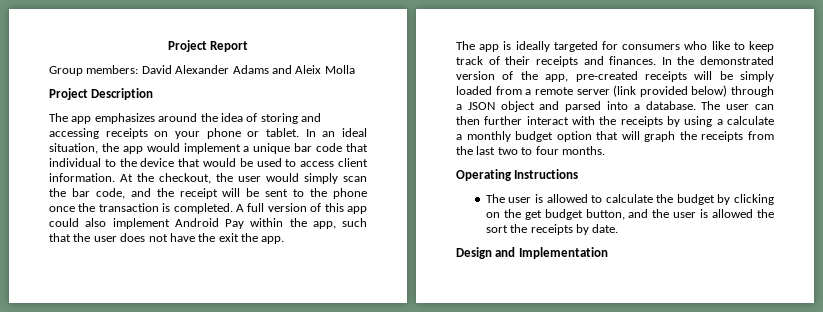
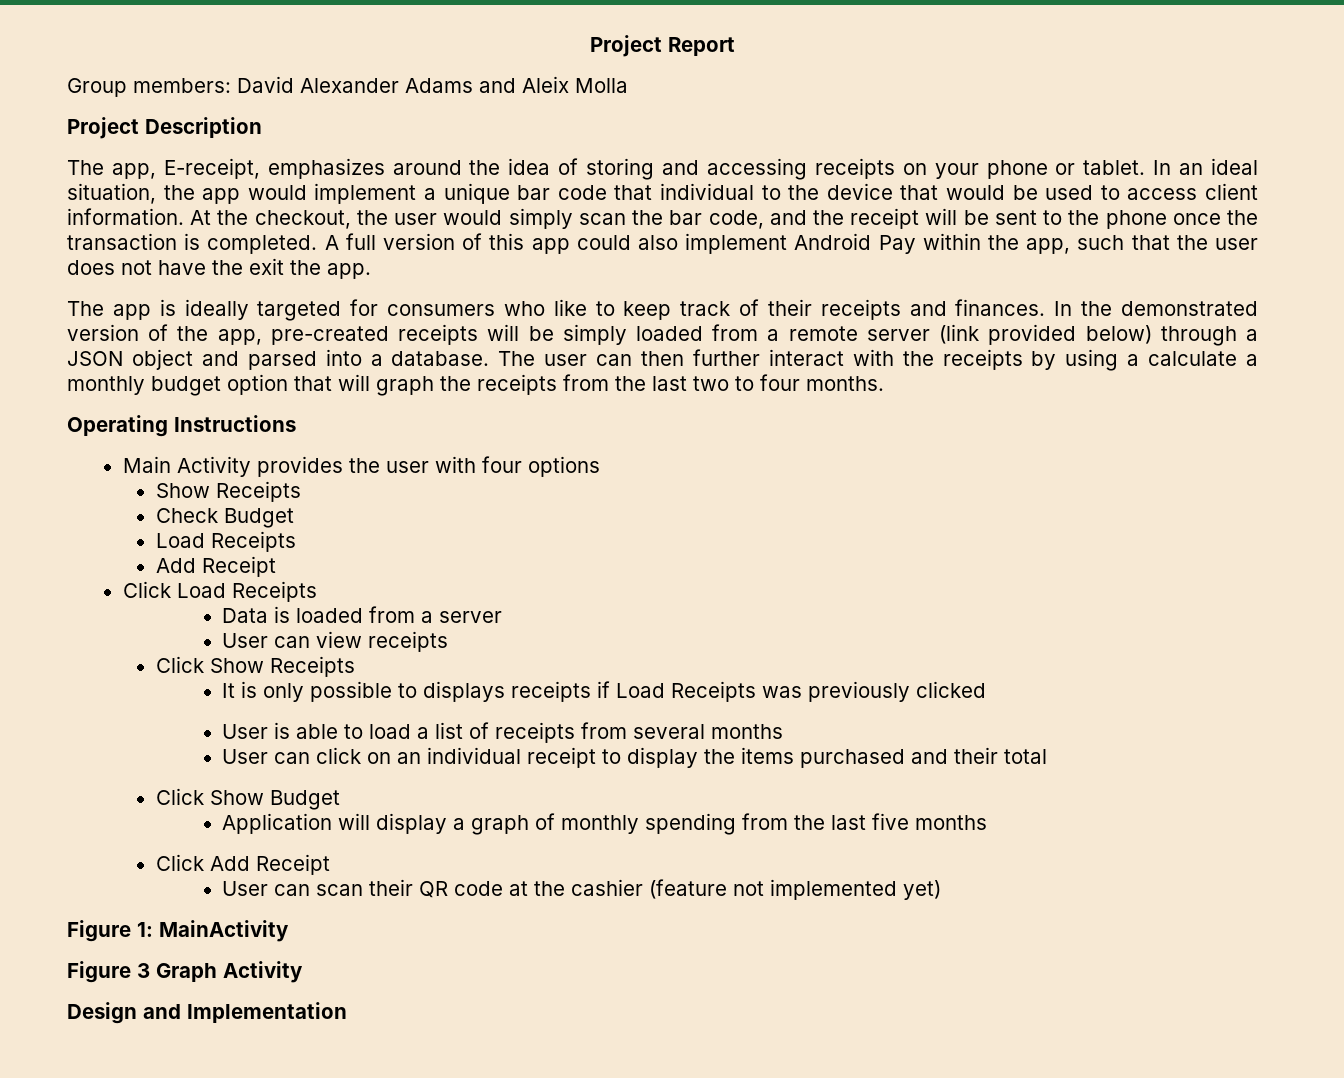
[71,116,92,124] app -> [111,158,260,179] app, E-receipt,
[485,194,774,205] [485,209,774,220] [485,224,619,235] The user is allowed to calculate the budget by clicking on the get budget button, and the user is allowed the sort the receipts by date. -> [122,456,600,477] [155,481,301,502] [155,508,294,528] [155,531,296,552] [155,556,276,577] [122,581,317,602] [222,606,503,623] [222,631,449,652] [155,656,355,677] [222,681,987,702] [222,722,784,743] [222,747,1048,768] [155,788,340,810] [222,813,988,835] [155,854,330,875] [222,879,942,900] [67,920,289,942] [67,961,303,983] Main Activity provides the user with four options // Show Receipts // Check Budget // Load Receipts // Add Receipt // Click Load Receipts // Data is loaded from a server // User can view receipts // Click Show Receipts // It is only possible to displays receipts if Load Receipts was previously clicked // User is able to load a list of receipts from several months // User can click on an individual receipt to display the items purchased and their total // Click Show Budget // Application will display a graph of monthly spending from the last five months // Click Add Receipt // User can scan their QR code at the cashier (feature not implemented yet) // Figure 1: MainActivity // Figure 3 Graph Activity

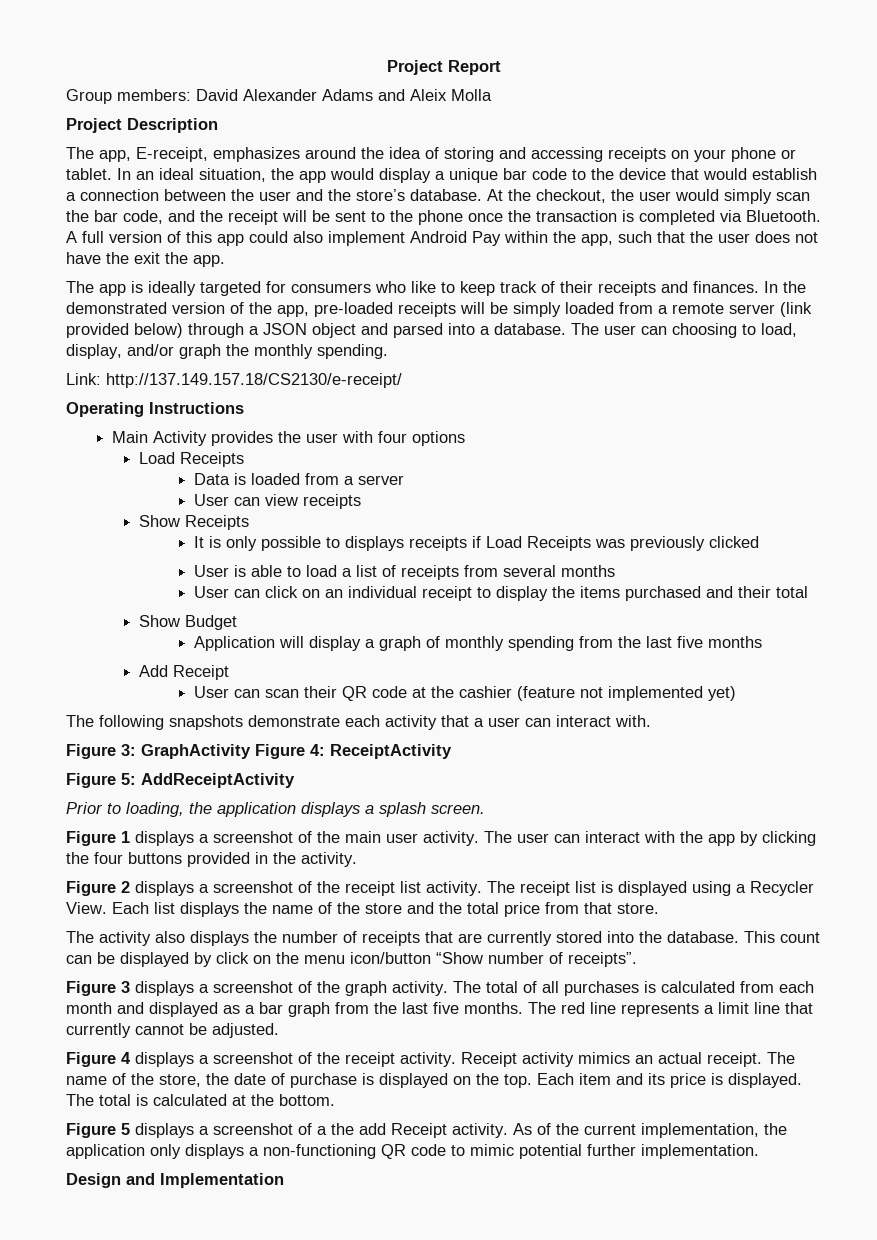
[314,183,417,204] implement -> [379,168,431,183] display
[614,183,755,200] that individual -> (567, 174) none
[1012,183,1258,200] [67,208,184,225] be used to access client information. -> [752,168,817,180] [66,189,482,201] establish a connection between the user and the store’s database.
[207,235,318,254] completed. -> [639,210,821,225] completed via Bluetooth.
[270,326,389,345] pre-created -> [314,302,393,317] pre-loaded
[640,349,1258,371] [67,374,884,396] then further interact with the receipts by using a calculate a monthly budget option that will graph the receipts from the last two to four months. -> [672,323,797,338] [66,344,388,359] [66,373,402,388] choosing to load, display, and/or graph the monthly spending. // Link: http://137.149.157.18/CS2130/e-receipt/
[155,481,301,502] [155,508,294,528] [155,531,296,552] [155,556,276,577] [122,581,171,598] Show Receipts // Check Budget // Load Receipts // Add Receipt // Click -> (465, 438) none
[155,656,204,673] Click -> (362, 501) none
[155,788,204,805] Click -> (809, 592) none
[155,854,204,871] Click -> (763, 642) none
[67,920,289,942] [67,961,303,983] Figure 1: MainActivity // Figure 3 Graph Activity -> [66,715,651,730] [66,744,452,759] [66,773,295,788] [66,802,485,817] [66,831,816,846] [66,852,357,867] [66,881,814,896] [66,902,659,917] [66,931,820,946] [66,952,637,967] [66,981,814,996] [66,1002,813,1017] [66,1023,279,1038] [66,1052,795,1067] [66,1073,802,1088] [66,1094,335,1106] [66,1123,787,1138] [66,1144,759,1159] The following snapshots demonstrate each activity that a user can interact with. // Figure 3: GraphActivity Figure 4: ReceiptActivity // Figure 5: AddReceiptActivity // Prior to loading, the application displays a splash screen. // Figure 1 displays a screenshot of the main user activity. The user can interact with the app by clicking the four buttons provided in the activity. // Figure 2 displays a screenshot of the receipt list activity. The receipt list is displayed using a Recycler View. Each list displays the name of the store and the total price from that store. // The activity also displays the number of receipts that are currently stored into the database. This count can be displayed by click on the menu icon/button “Show number of receipts”. // Figure 3 displays a screenshot of the graph activity. The total of all purchases is calculated from each month and displayed as a bar graph from the last five months. The red line represents a limit line that currently cannot be adjusted. // Figure 4 displays a screenshot of the receipt activity. Receipt activity mimics an actual receipt. The name of the store, the date of purchase is displayed on the top. Each item and its price is displayed. The total is calculated at the bottom. // Figure 5 displays a screenshot of a the add Receipt activity. As of the current implementation, the application only displays a non-functioning QR code to mimic potential further implementation.

